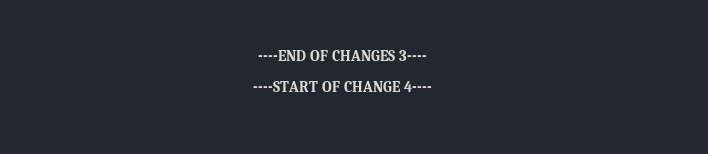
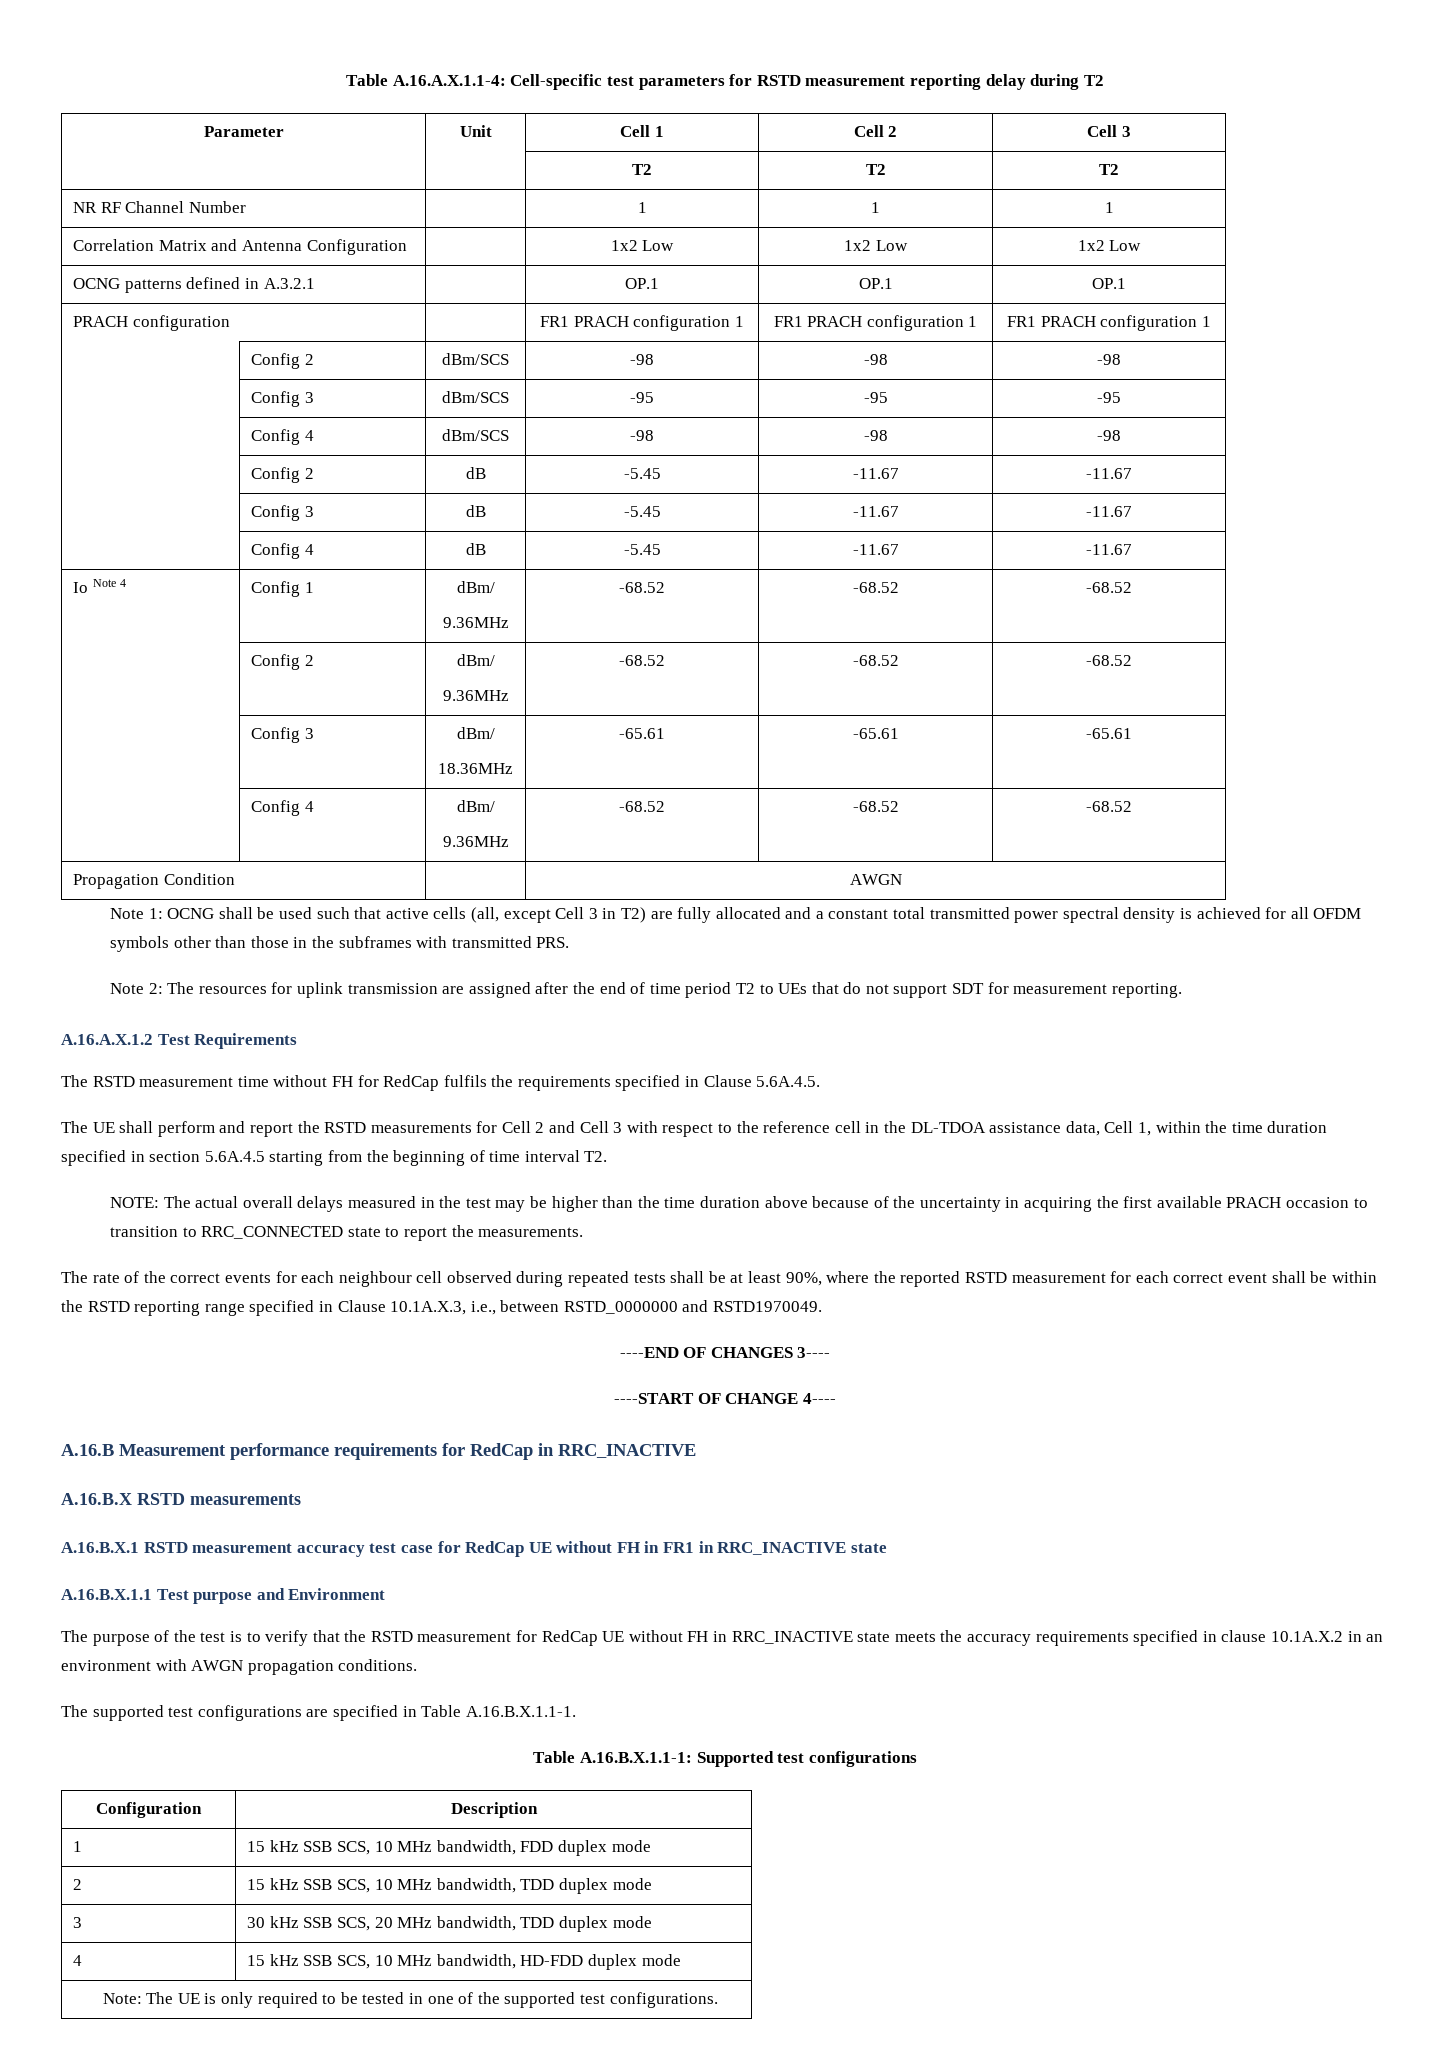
(258, 55) none -> [346,74,1104,90] [203,126,284,137] [459,125,492,137] [620,125,664,137] [853,125,898,137] [1087,125,1131,137] [632,164,652,175] [865,164,886,175] [1099,164,1119,175] [73,201,246,213] [637,202,647,213] [871,202,880,213] [1104,202,1114,213] [73,239,407,255] [610,240,675,251] [844,240,908,251] [1077,240,1142,251] [73,277,315,293] [625,278,659,289] [858,278,893,289] [1092,278,1126,289] [73,315,230,331] [540,315,744,331] [773,315,978,331] [1007,315,1211,331] [251,353,314,369] [442,353,509,365] [630,354,654,365] [863,354,888,365] [1097,354,1121,365] [251,391,314,407] [442,391,509,403] [630,392,654,403] [863,392,888,403] [1097,392,1121,403] [251,429,314,445] [442,429,509,441] [630,430,654,441] [863,430,888,441] [1097,430,1121,441] [251,467,314,483] [465,467,486,479] [623,468,661,479] [852,468,899,479] [1086,468,1132,479] [251,505,314,521] [465,505,486,517] [623,506,661,517] [852,506,899,517] [1086,506,1132,517] [251,543,314,559] [465,543,486,555] [623,544,661,555] [852,544,899,555] [1086,544,1132,555] [73,579,127,593] [251,581,314,597] [456,581,495,593] [442,617,509,628] [619,582,665,593] [852,582,899,593] [1086,582,1132,593] [251,654,314,670] [456,654,495,666] [442,690,509,701] [619,655,665,666] [852,655,899,666] [1086,655,1132,666] [251,727,314,743] [456,727,495,739] [438,763,513,774] [619,728,665,739] [852,728,899,739] [1086,728,1132,739] [251,800,314,816] [456,800,495,812] [442,836,509,847] [619,801,665,812] [852,801,899,812] [1086,801,1132,812] [73,873,235,889] [849,874,902,885] [110,907,1362,923] [110,936,570,952] [110,982,1182,998] [61,1033,298,1049] [61,1075,821,1091] [61,1121,1328,1137] [61,1150,608,1166] [110,1196,1368,1212] [110,1225,584,1241] [61,1271,1377,1287] [61,1300,823,1316] Table A.16.A.X.1.1-4: Cell-specific test parameters for RSTD measurement reporting delay during T2 // Parameter | Unit | Cell 1 | Cell 2 | Cell 3 // | | T2 | T2 | T2 // NR RF Channel Number | | 1 | 1 | 1 // Correlation Matrix and Antenna Configuration | | 1x2 Low | 1x2 Low | 1x2 Low // OCNG patterns defined in A.3.2.1 | | OP.1 | OP.1 | OP.1 // PRACH configuration | | FR1 PRACH configuration 1 | FR1 PRACH configuration 1 | FR1 PRACH configuration 1 // | Config 2 | dBm/SCS | -98 | -98 | -98 // | Config 3 | dBm/SCS | -95 | -95 | -95 // | Config 4 | dBm/SCS | -98 | -98 | -98 // | Config 2 | dB | -5.45 | -11.67 | -11.67 // | Config 3 | dB | -5.45 | -11.67 | -11.67 // | Config 4 | dB | -5.45 | -11.67 | -11.67 // Io Note 4 | Config 1 | dBm/ // 9.36MHz | -68.52 | -68.52 | -68.52 // | Config 2 | dBm/ // 9.36MHz | -68.52 | -68.52 | -68.52 // | Config 3 | dBm/ // 18.36MHz | -65.61 | -65.61 | -65.61 // | Config 4 | dBm/ // 9.36MHz | -68.52 | -68.52 | -68.52 // Propagation Condition | | AWGN // Note 1: OCNG shall be used such that active cells (all, except Cell 3 in T2) are fully allocated and a constant total transmitted power spectral density is achieved for all OFDM symbols other than those in the subframes with transmitted PRS. // Note 2: The resources for uplink transmission are assigned after the end of time period T2 to UEs that do not support SDT for measurement reporting. // A.16.A.X.1.2 Test Requirements // The RSTD measurement time without FH for RedCap fulfils the requirements specified in Clause 5.6A.4.5. // The UE shall perform and report the RSTD measurements for Cell 2 and Cell 3 with respect to the reference cell in the DL-TDOA assistance data, Cell 1, within the time duration specified in section 5.6A.4.5 starting from the beginning of time interval T2. // NOTE: The actual overall delays measured in the test may be higher than the time duration above because of the uncertainty in acquiring the first available PRACH occasion to transition to RRC_CONNECTED state to report the measurements. // The rate of the correct events for each neighbour cell observed during repeated tests shall be at least 90%, where the reported RSTD measurement for each correct event shall be within the RSTD reporting range specified in Clause 10.1A.X.3, i.e., between RSTD_0000000 and RSTD1970049. //
(432, 86) none -> [61,1443,696,1460] [61,1493,301,1505] [61,1541,887,1557] [61,1588,386,1604] [61,1630,1384,1646] [61,1659,418,1675] [61,1705,576,1721] [533,1751,917,1767] [96,1802,202,1818] [450,1802,538,1818] [73,1841,83,1852] [247,1840,651,1856] [73,1879,83,1890] [247,1878,652,1894] [73,1917,83,1928] [247,1916,652,1932] [73,1955,83,1966] [247,1954,681,1970] [102,1992,718,2008] // A.16.B Measurement performance requirements for RedCap in RRC_INACTIVE // A.16.B.X RSTD measurements // A.16.B.X.1 RSTD measurement accuracy test case for RedCap UE without FH in FR1 in RRC_INACTIVE state // A.16.B.X.1.1 Test purpose and Environment // The purpose of the test is to verify that the RSTD measurement for RedCap UE without FH in RRC_INACTIVE state meets the accuracy requirements specified in clause 10.1A.X.2 in an environment with AWGN propagation conditions. // The supported test configurations are specified in Table A.16.B.X.1.1-1. // Table A.16.B.X.1.1-1: Supported test configurations // Configuration | Description // 1 | 15 kHz SSB SCS, 10 MHz bandwidth, FDD duplex mode // 2 | 15 kHz SSB SCS, 10 MHz bandwidth, TDD duplex mode // 3 | 30 kHz SSB SCS, 20 MHz bandwidth, TDD duplex mode // 4 | 15 kHz SSB SCS, 10 MHz bandwidth, HD-FDD duplex mode // Note: The UE is only required to be tested in one of the supported test configurations.

